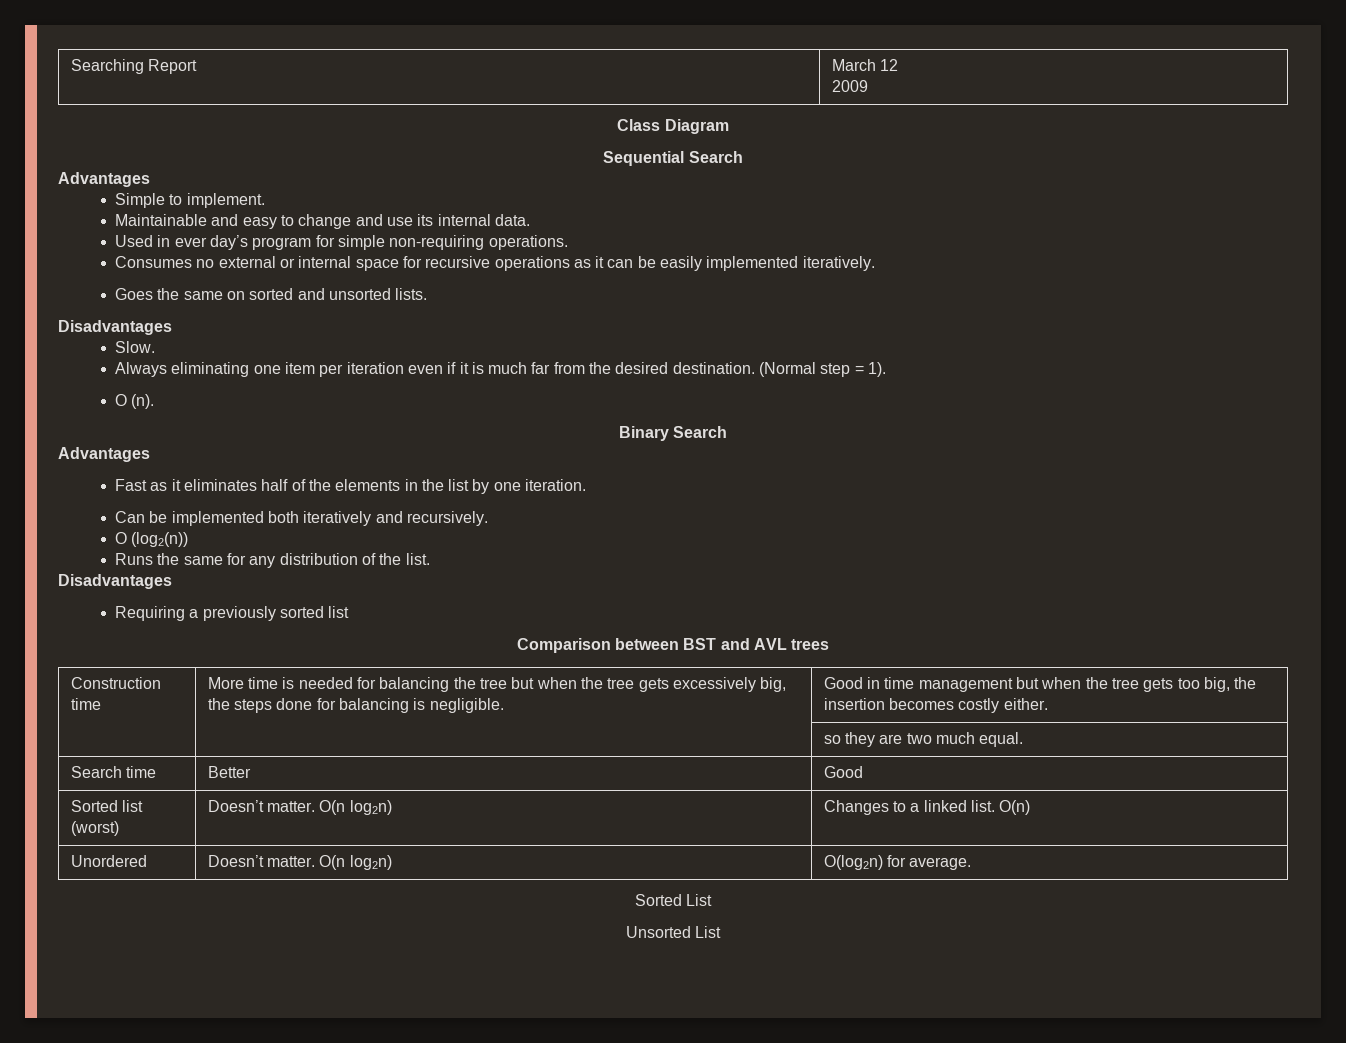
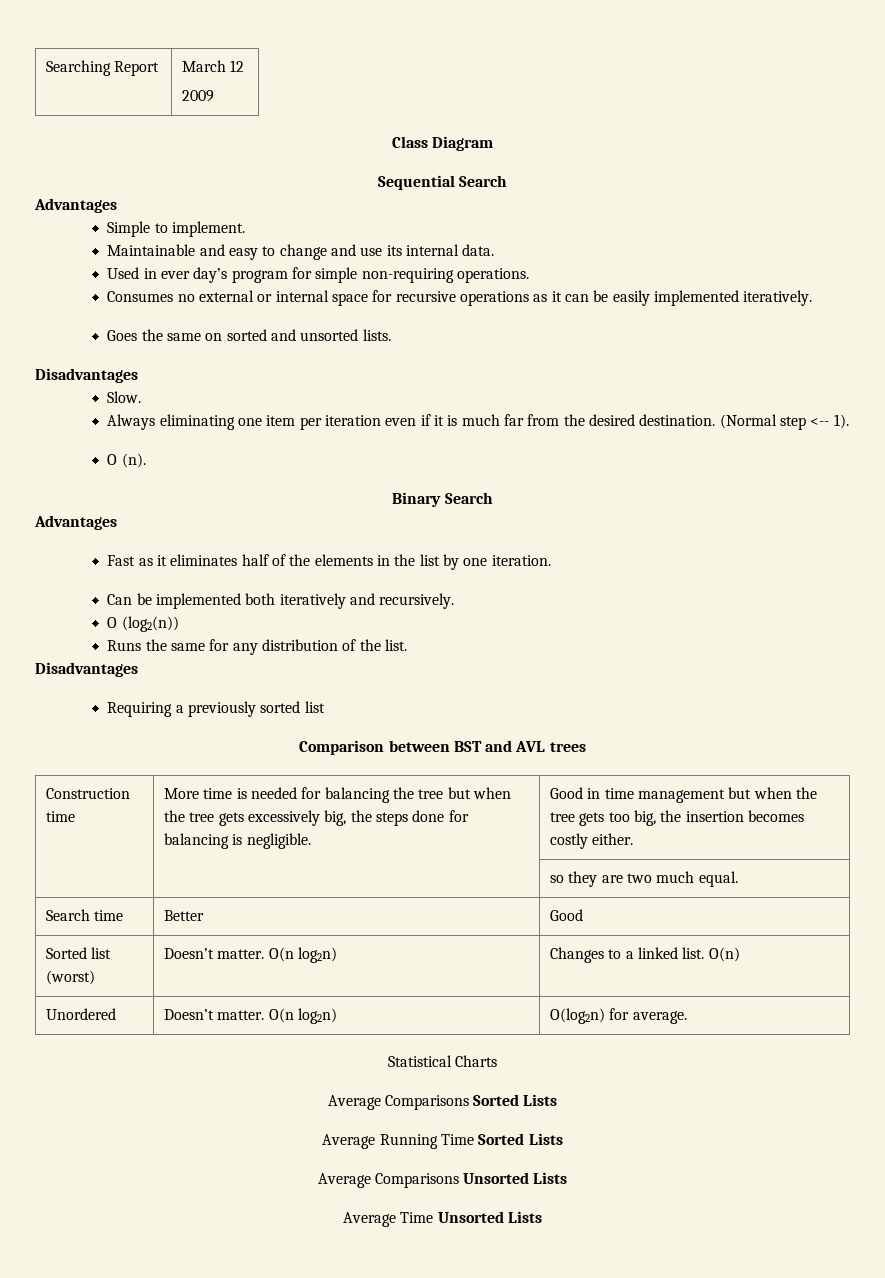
[854,366,864,374] = -> [810,418,830,426] <--
[634,894,713,906] [625,926,722,938] Sorted List // Unsorted List -> [387,1055,498,1067] [327,1094,558,1110] [322,1133,563,1149] [317,1172,568,1188] [343,1211,542,1227] Statistical Charts // Average Comparisons Sorted Lists // Average Running Time Sorted Lists // Average Comparisons Unsorted Lists // Average Time Unsorted Lists

